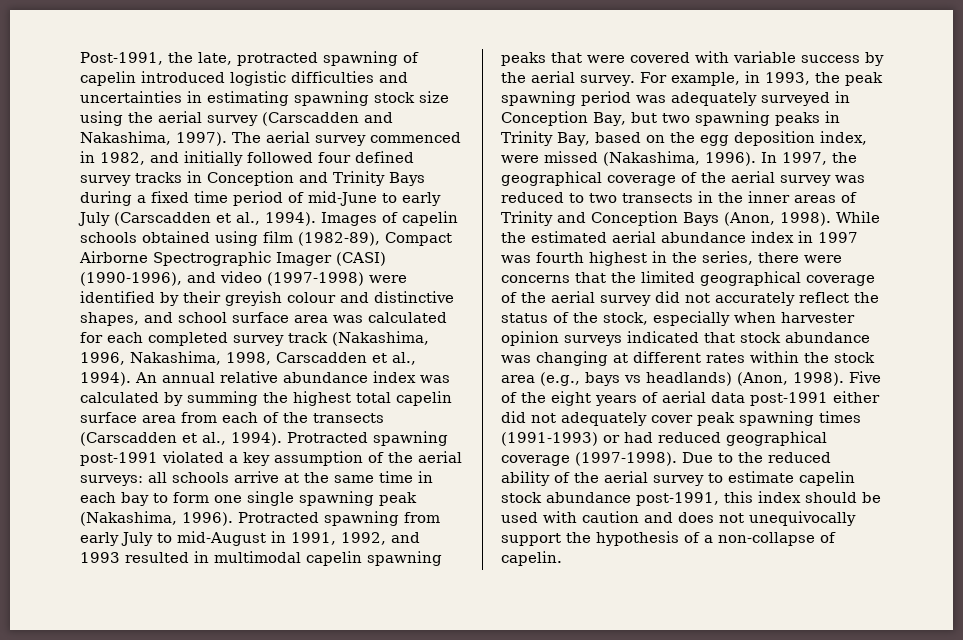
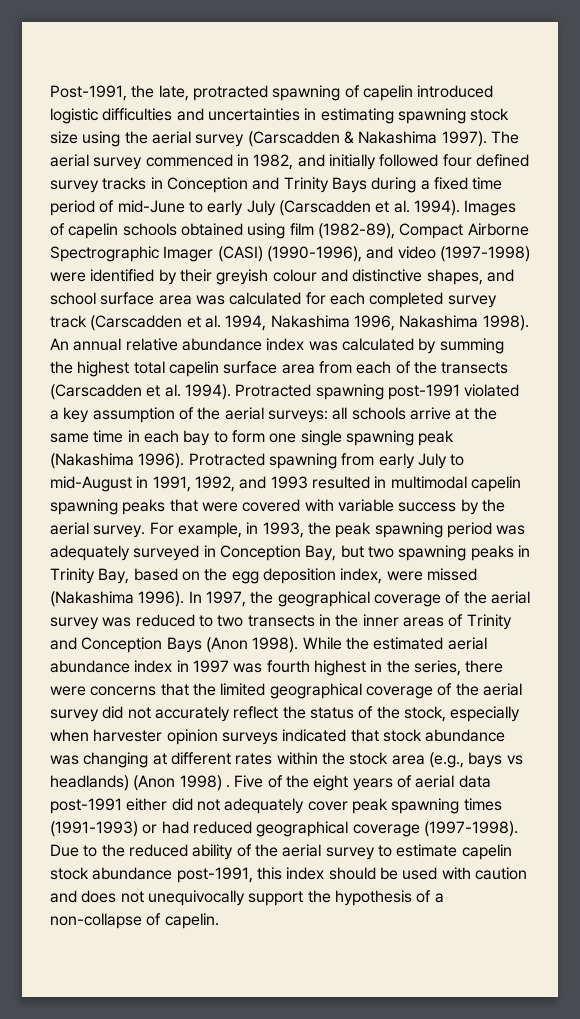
[364,112,393,123] [80,131,171,145] and Nakashima, -> [343,131,438,144] & Nakashima
[236,212,260,225] al., -> [393,200,410,213] al.
[332,331,429,346] [80,351,416,365] [80,372,131,386] (Nakashima, 1996, Nakashima, 1998, Carscadden et al., 1994). -> [90,315,529,331] (Carscadden et al. 1994, Nakashima 1996, Nakashima 1998).
[202,432,226,445] al., -> [164,384,181,397] al.
[80,511,177,526] (Nakashima, -> [50,453,134,469] (Nakashima
[603,151,700,166] (Nakashima, -> [50,591,134,607] (Nakashima
[724,212,775,226] (Anon, -> [205,637,248,653] (Anon
[737,372,844,386] (Anon, 1998). -> [133,775,230,791] (Anon 1998) .

